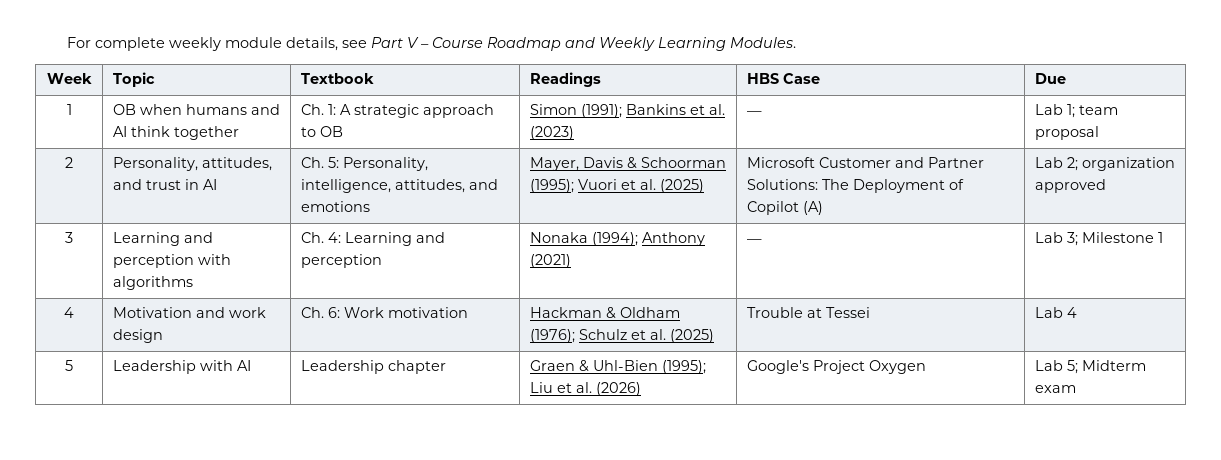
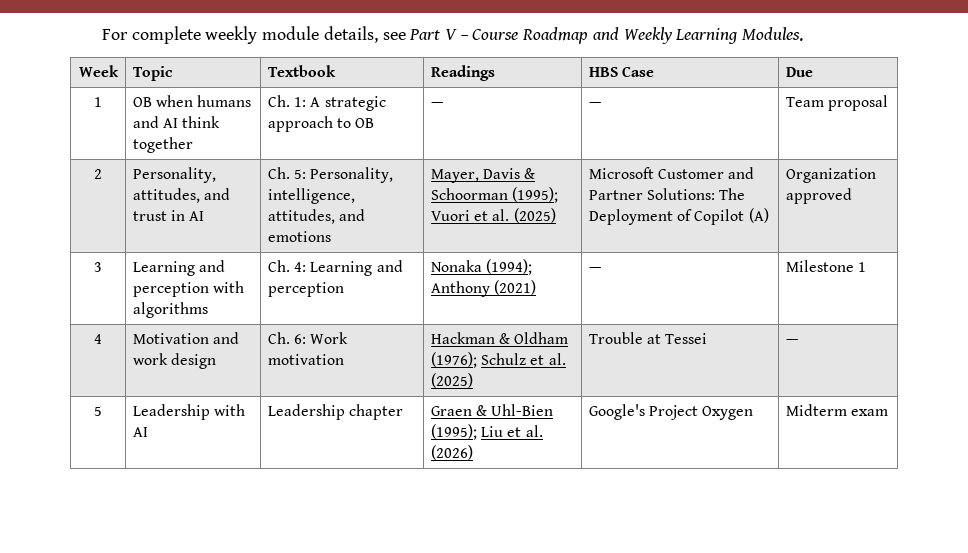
[529,104,725,118] [529,126,574,140] [746,111,762,115] [1034,104,1118,118] Simon (1991); Bankins et al. (2023) | — | Lab 1; team -> [430,102,443,107] [588,102,601,107] [785,97,824,107] — | — | Team
[1034,157,1175,171] Lab 2; organization -> [785,168,876,183] Organization
[1034,232,1078,246] Lab 3; -> (601, 269) none
[1034,307,1077,318] Lab 4 -> [785,339,798,344] —
[1034,360,1078,374] Lab 5; -> (754, 413) none

